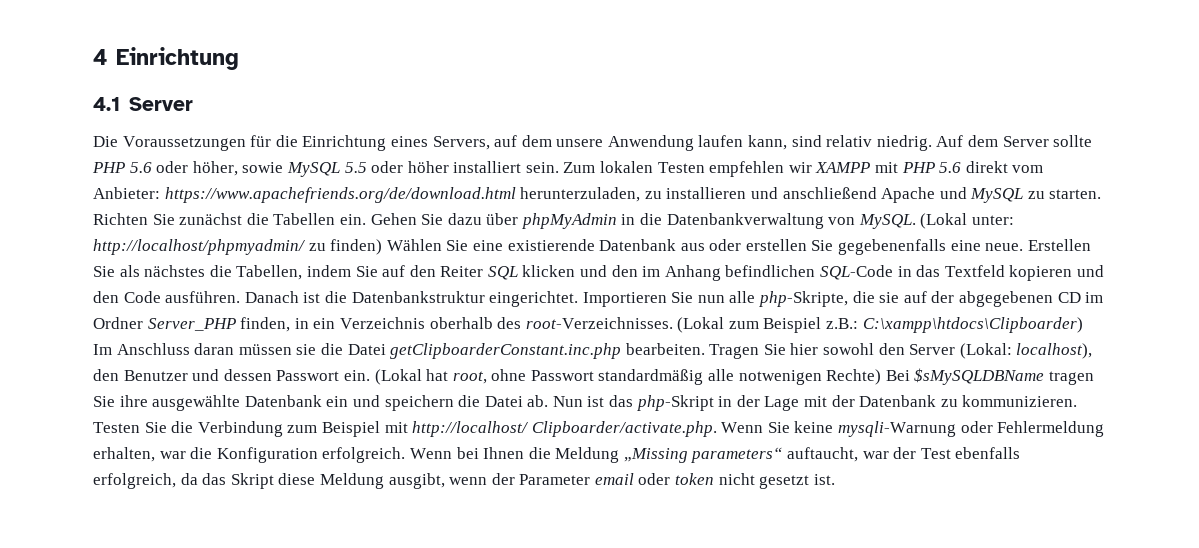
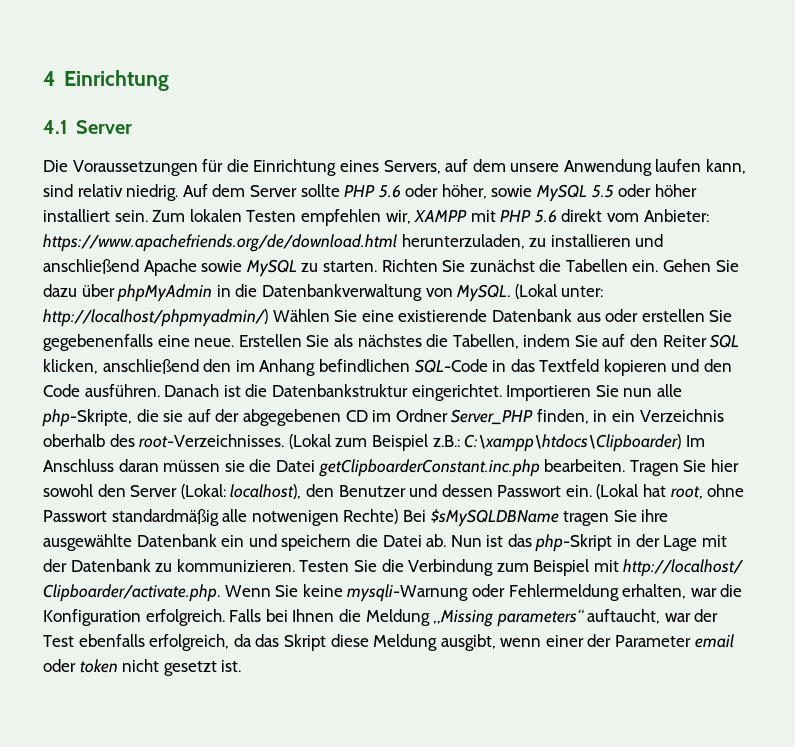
[788,162,812,173] wir -> [385,210,411,224] wir,
[939,187,967,199] und -> [201,260,243,272] sowie
[93,239,383,255] http://localhost/phpmyadmin/ zu finden) -> [43,309,268,327] http://localhost/phpmyadmin/)
[522,265,608,277] klicken und -> [43,359,199,374] klicken, anschließend
[409,448,452,459] Wenn -> [229,609,262,622] Falls
(488, 481) none -> [545,635,584,647] einer

